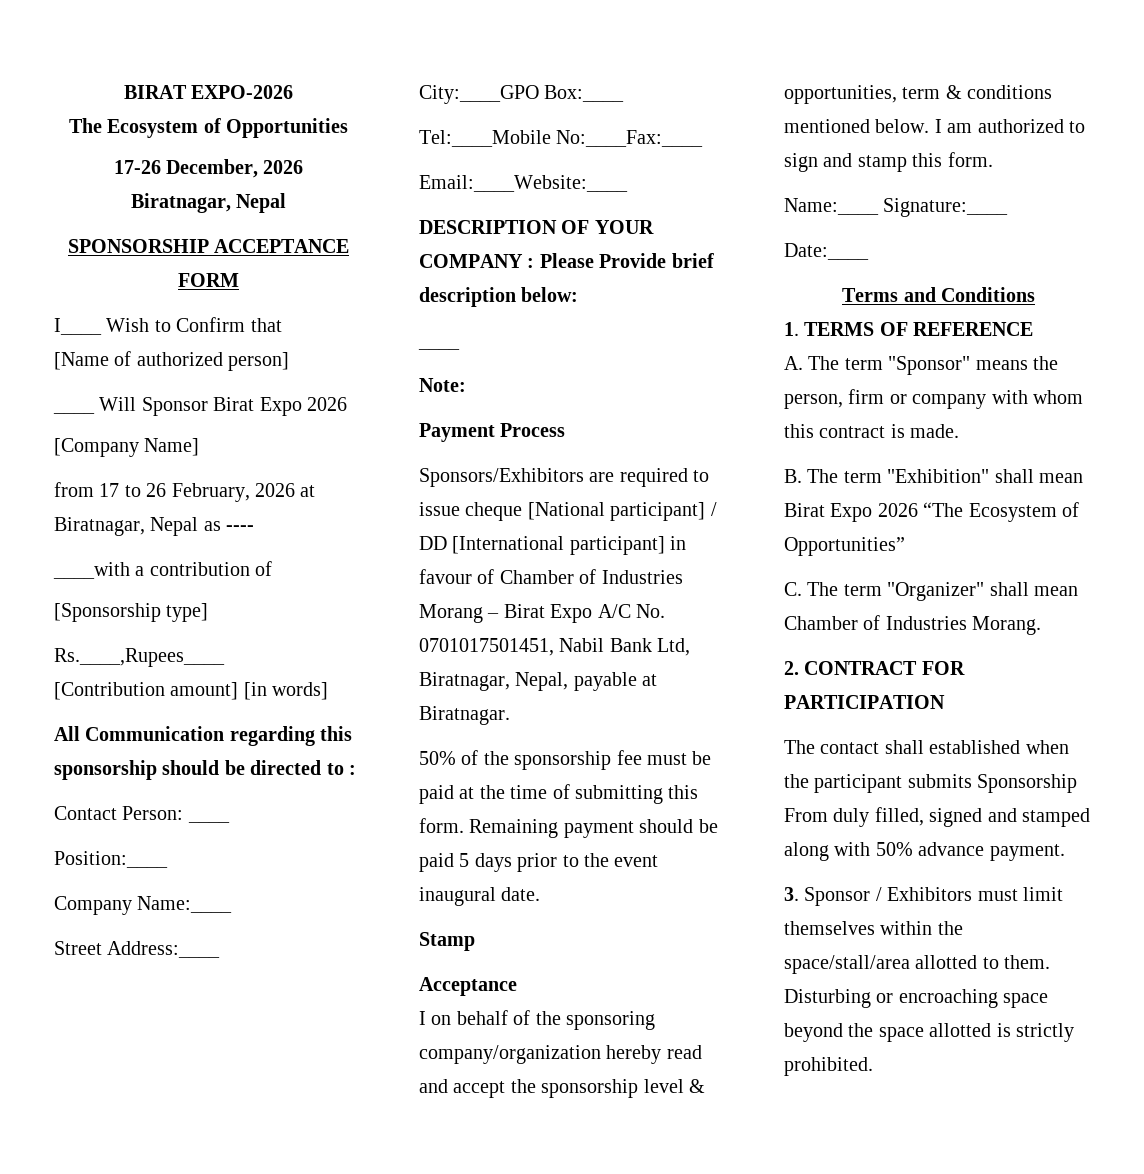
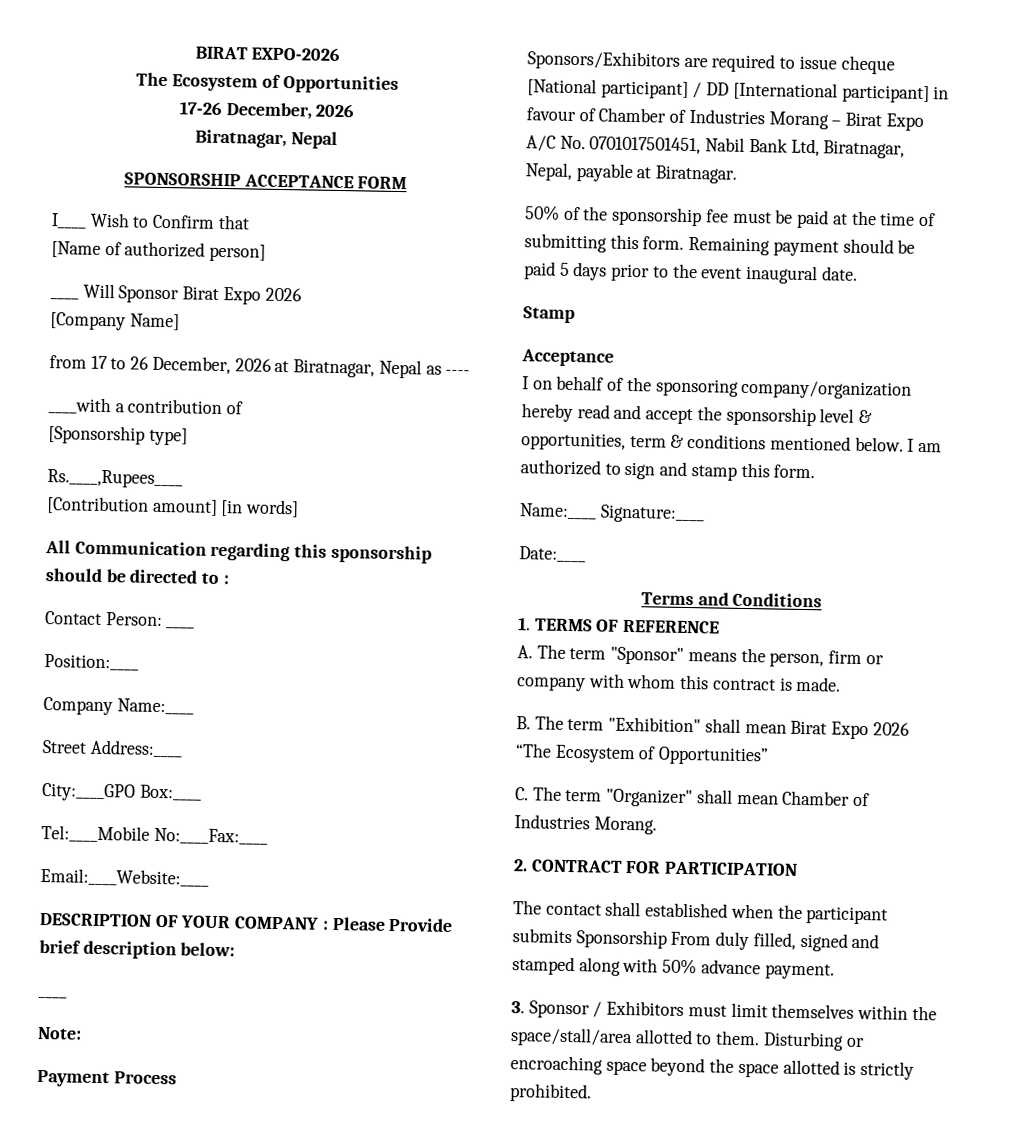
[171,483,250,502] February, -> [151,355,231,375] December,

